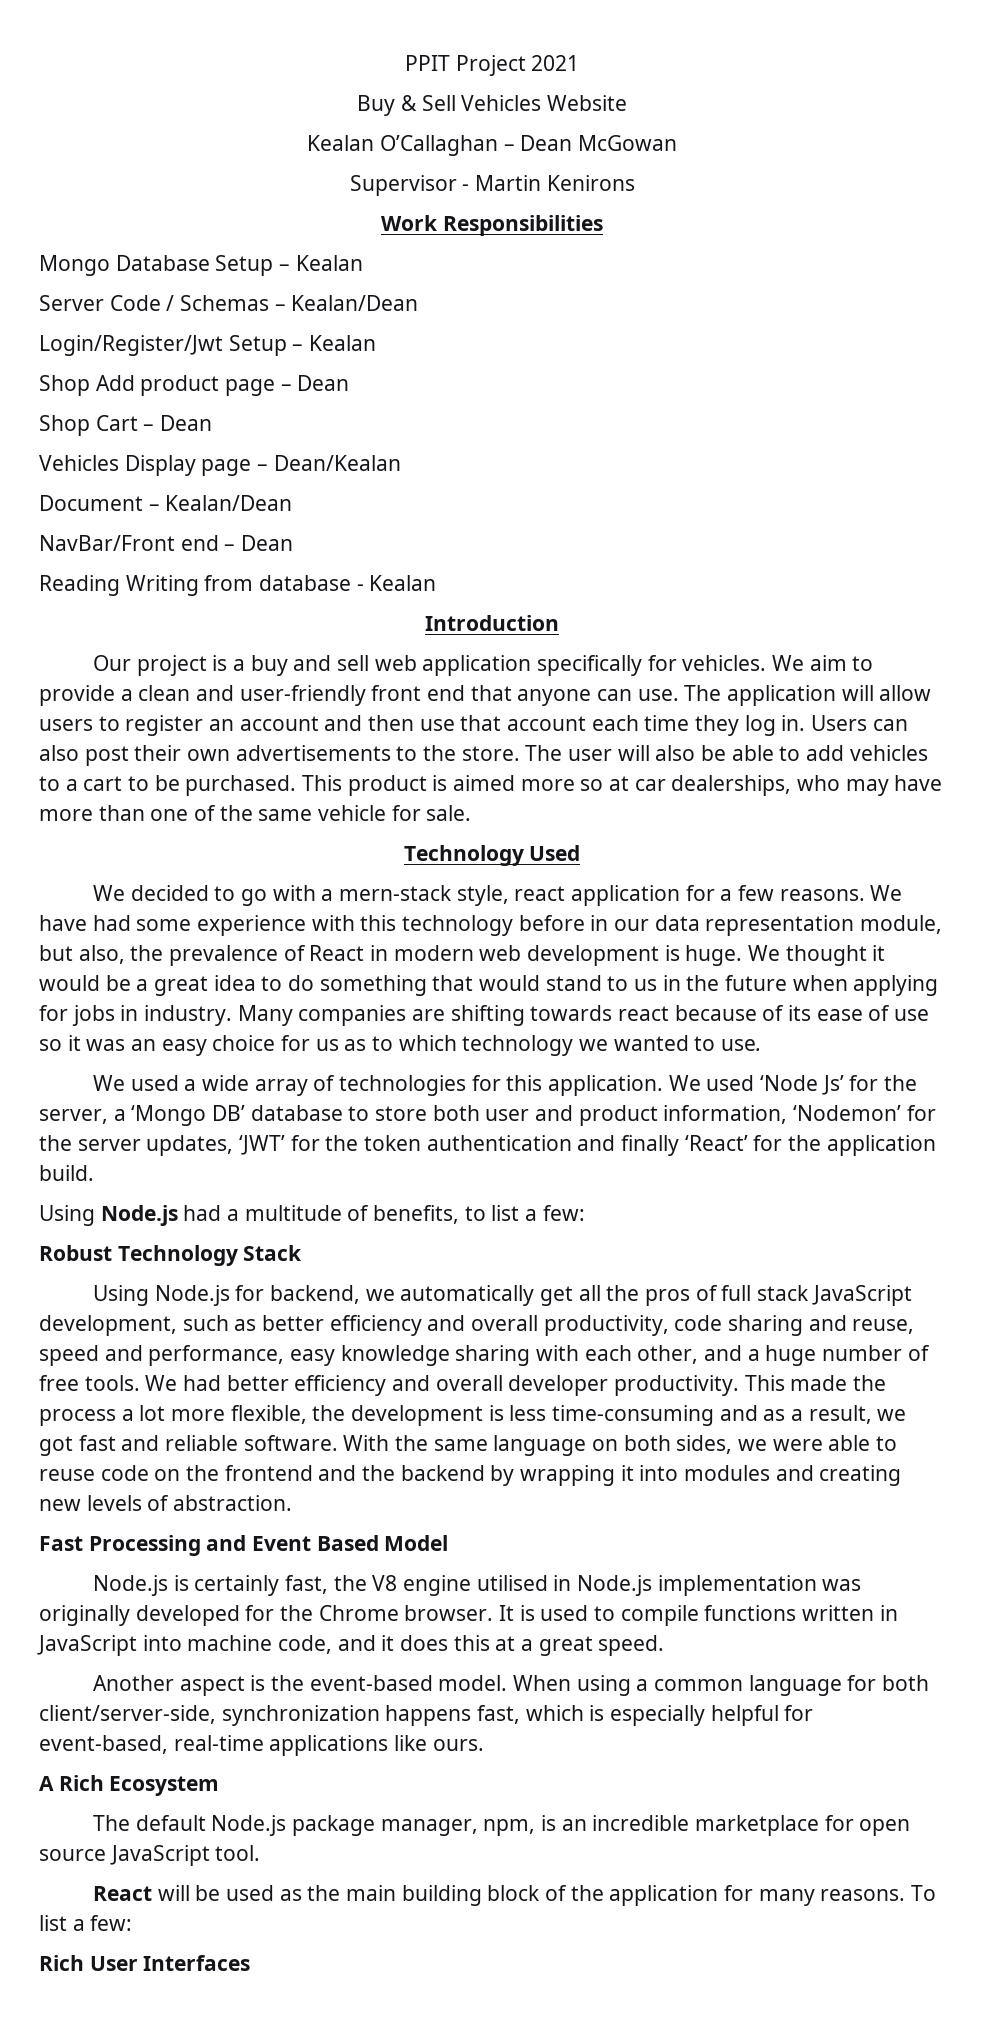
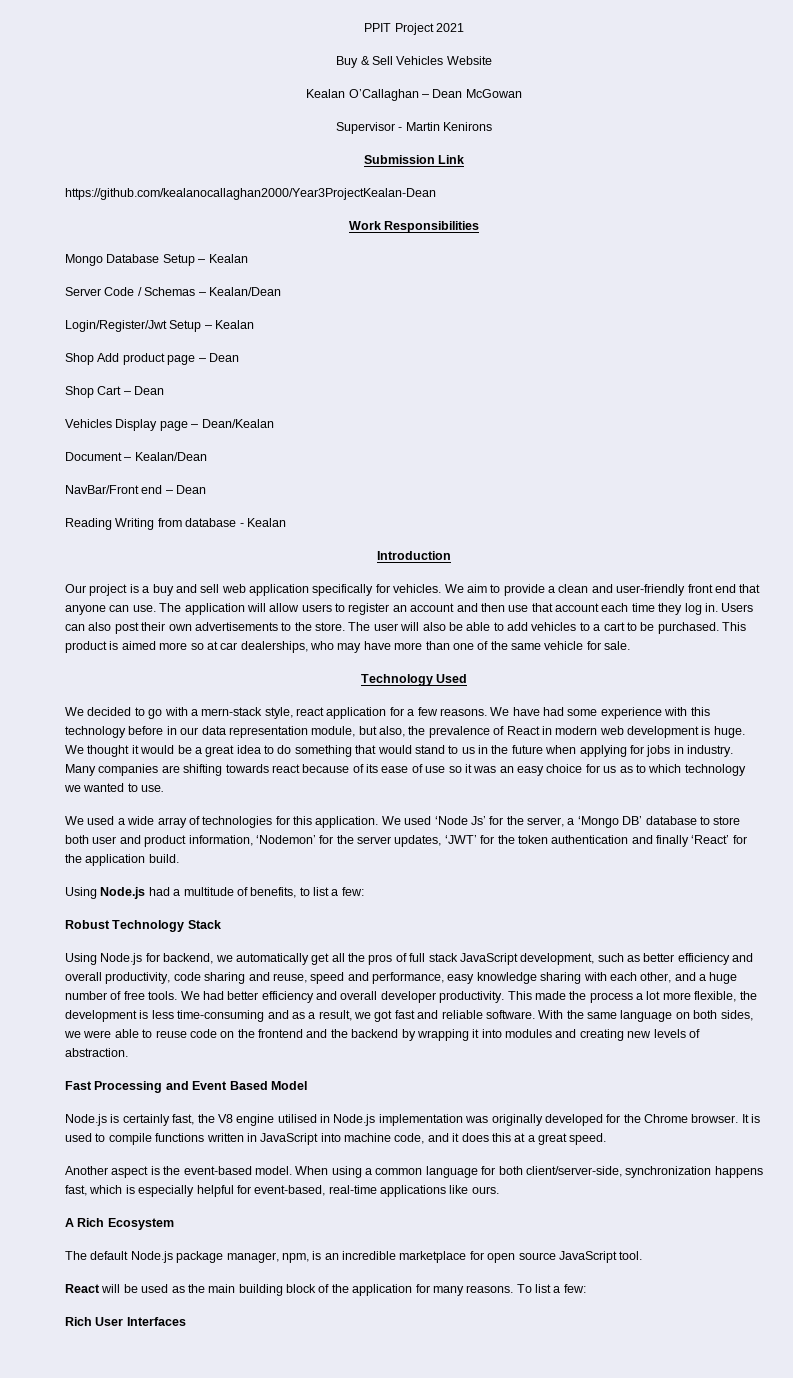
(635, 183) none -> [363,155,465,164] [65,188,436,200] // Submission Link // https://github.com/kealanocallaghan2000/Year3ProjectKealan-Dean

